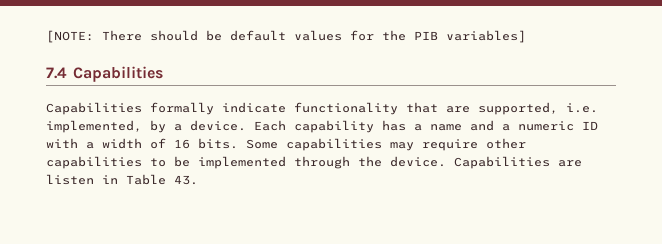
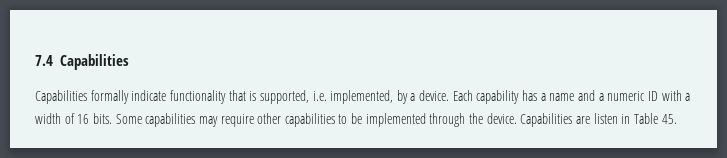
[46,30,526,43] [NOTE: There should be default values for the PIB variables] // -> (35, 60) none
[446,106,470,113] are -> [249,91,257,101] is
[174,175,198,185] 43. -> [661,114,677,124] 45.

